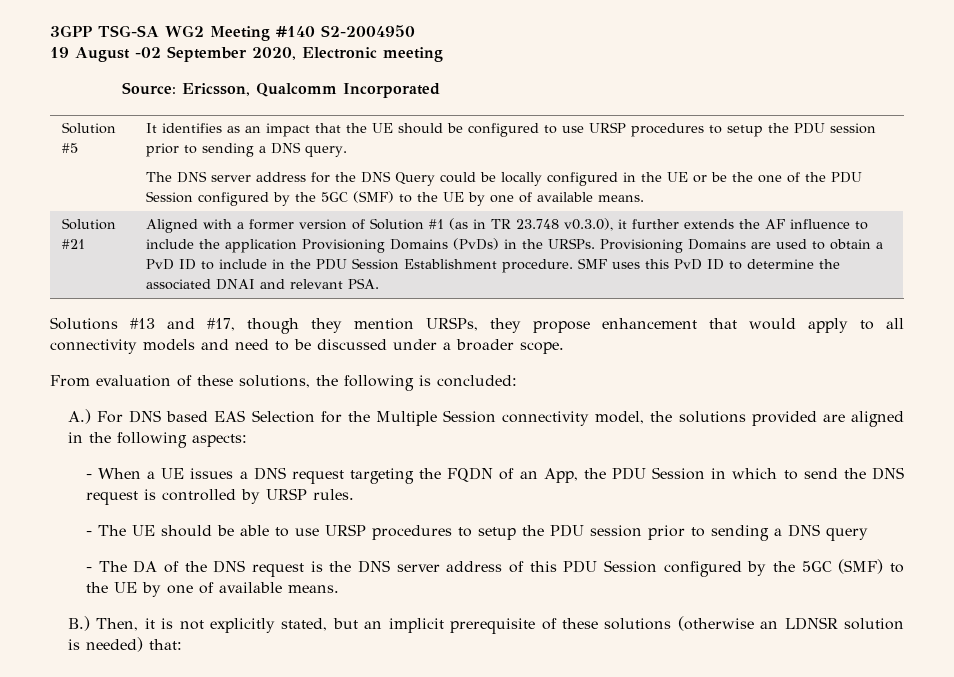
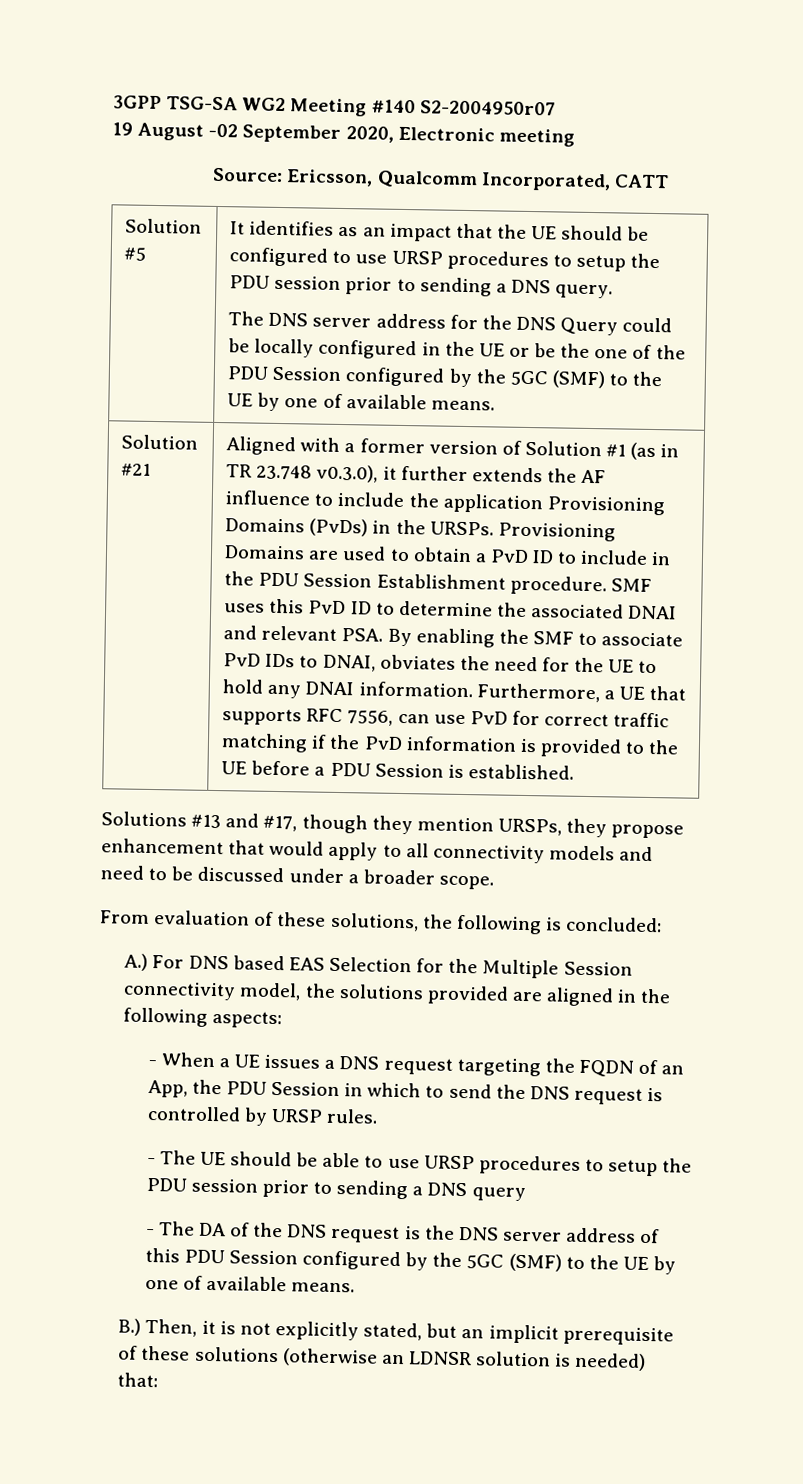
[321,25,415,37] S2-2004950 -> [419,100,556,116] S2-2004950r07
[342,83,440,98] Incorporated -> [480,172,669,192] Incorporated, CATT
(379, 283) none -> [387,628,684,648] [223,653,658,674] [222,679,687,703] [222,708,670,728] [221,733,680,758] [221,760,574,780] By enabling the SMF to associate PvD IDs to DNAI, obviates the need for the UE to hold any DNAI information. Furthermore, a UE that supports RFC 7556, can use PvD for correct traffic matching if the PvD information is provided to the UE before a PDU Session is established.

